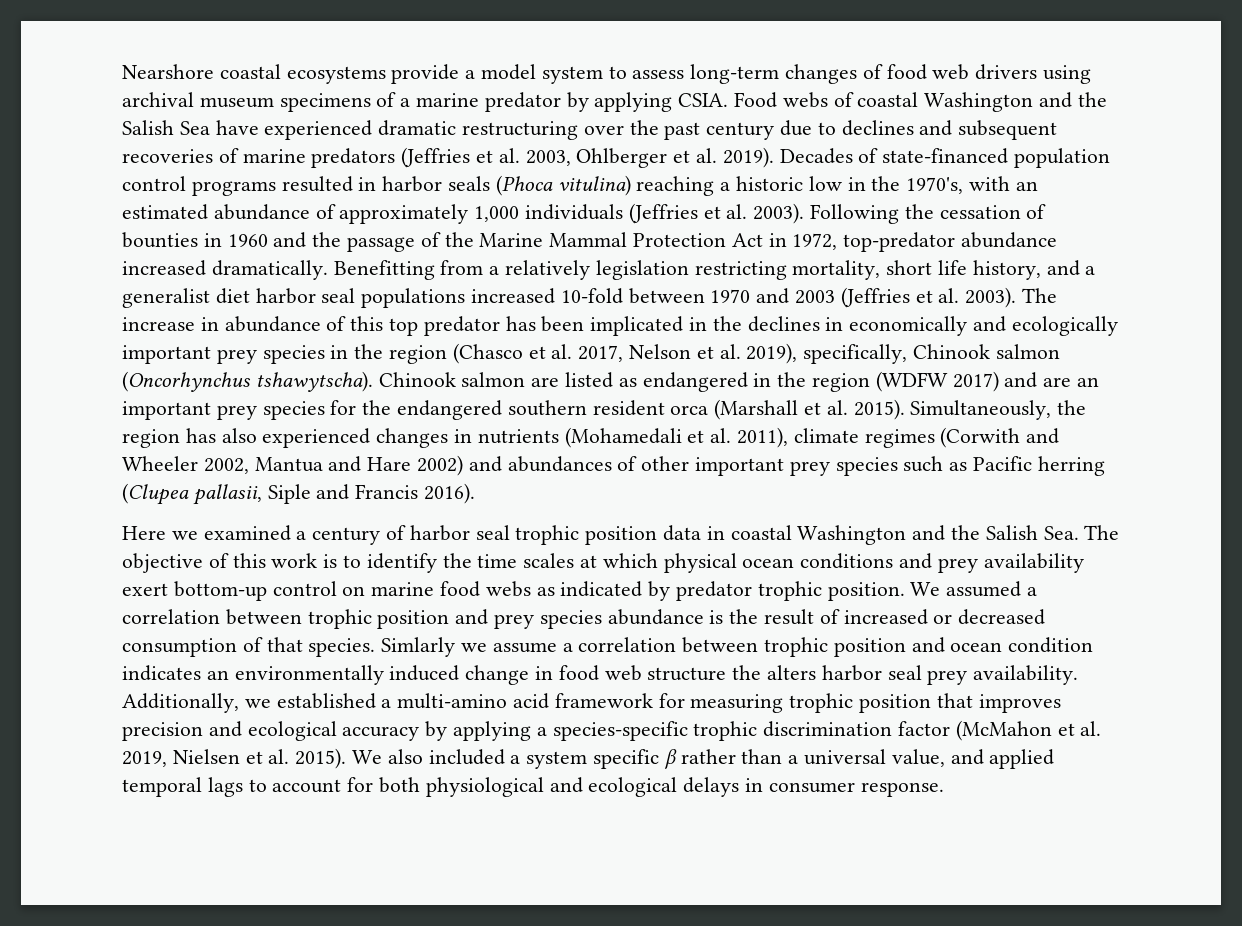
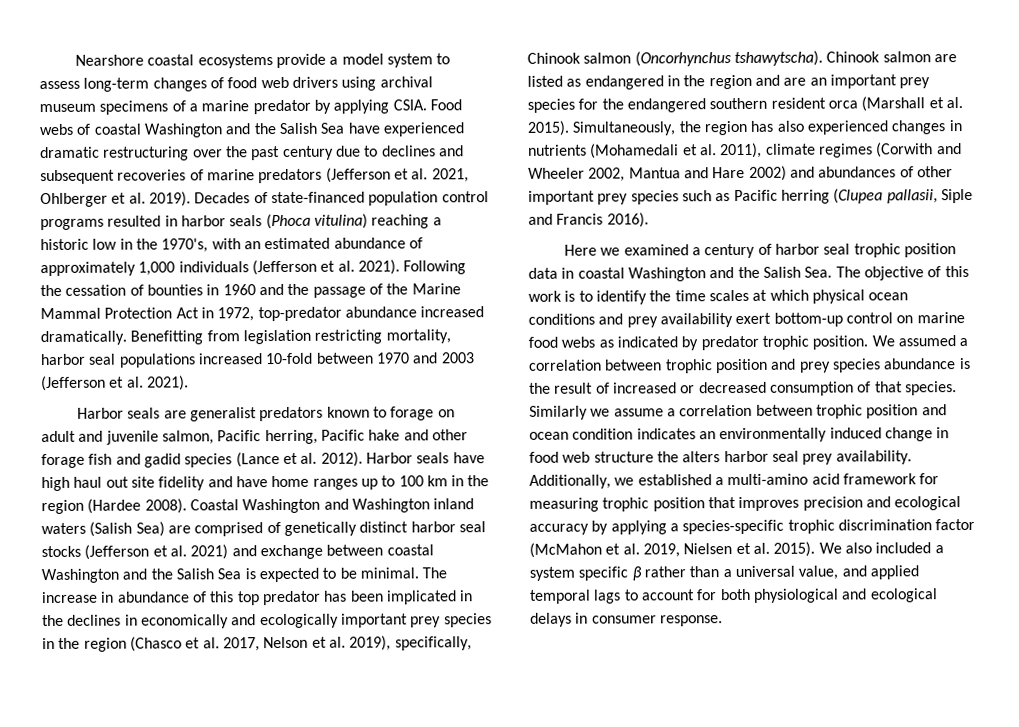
[401,147,571,168] (Jeffries et al. 2003, -> [325,167,469,183] (Jefferson et al. 2021,
[628,203,805,224] (Jeffries et al. 2003). -> [251,259,400,276] (Jefferson et al. 2021).
[489,260,591,280] a relatively -> (240, 336) none
[886,260,1096,280] [122,288,250,308] short life history, and a generalist diet -> (451, 336) none
[840,287,1017,308] (Jeffries et al. 2003). -> [41,375,189,392] [77,406,455,422] [41,429,468,445] [41,451,485,469] [41,475,490,492] [41,498,475,515] [41,521,486,537] [41,544,434,560] [41,567,419,584] (Jefferson et al. 2021). // Harbor seals are generalist predators known to forage on adult and juvenile salmon, Pacific herring, Pacific hake and other forage fish and gadid species (Lance et al. 2012). Harbor seals have high haul out site fidelity and have home ranges up to 100 km in the region (Hardee 2008). Coastal Washington and Washington inland waters (Salish Sea) are comprised of genetically distinct harbor seal stocks (Jefferson et al. 2021) and exchange between coastal Washington and the Salish Sea is expected to be minimal.
[875,371,999,392] (WDFW 2017) -> (752, 82) none
[381,637,456,657] Simlarly -> [529,405,588,420] Similarly

